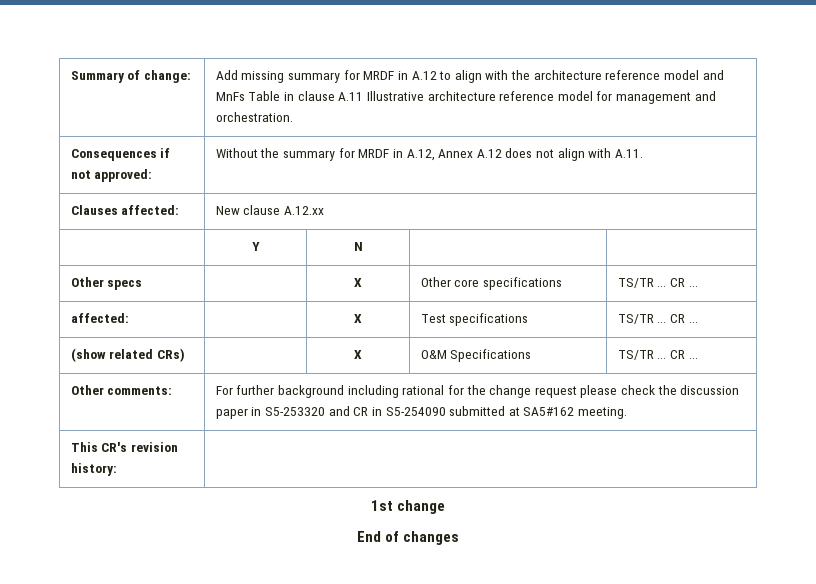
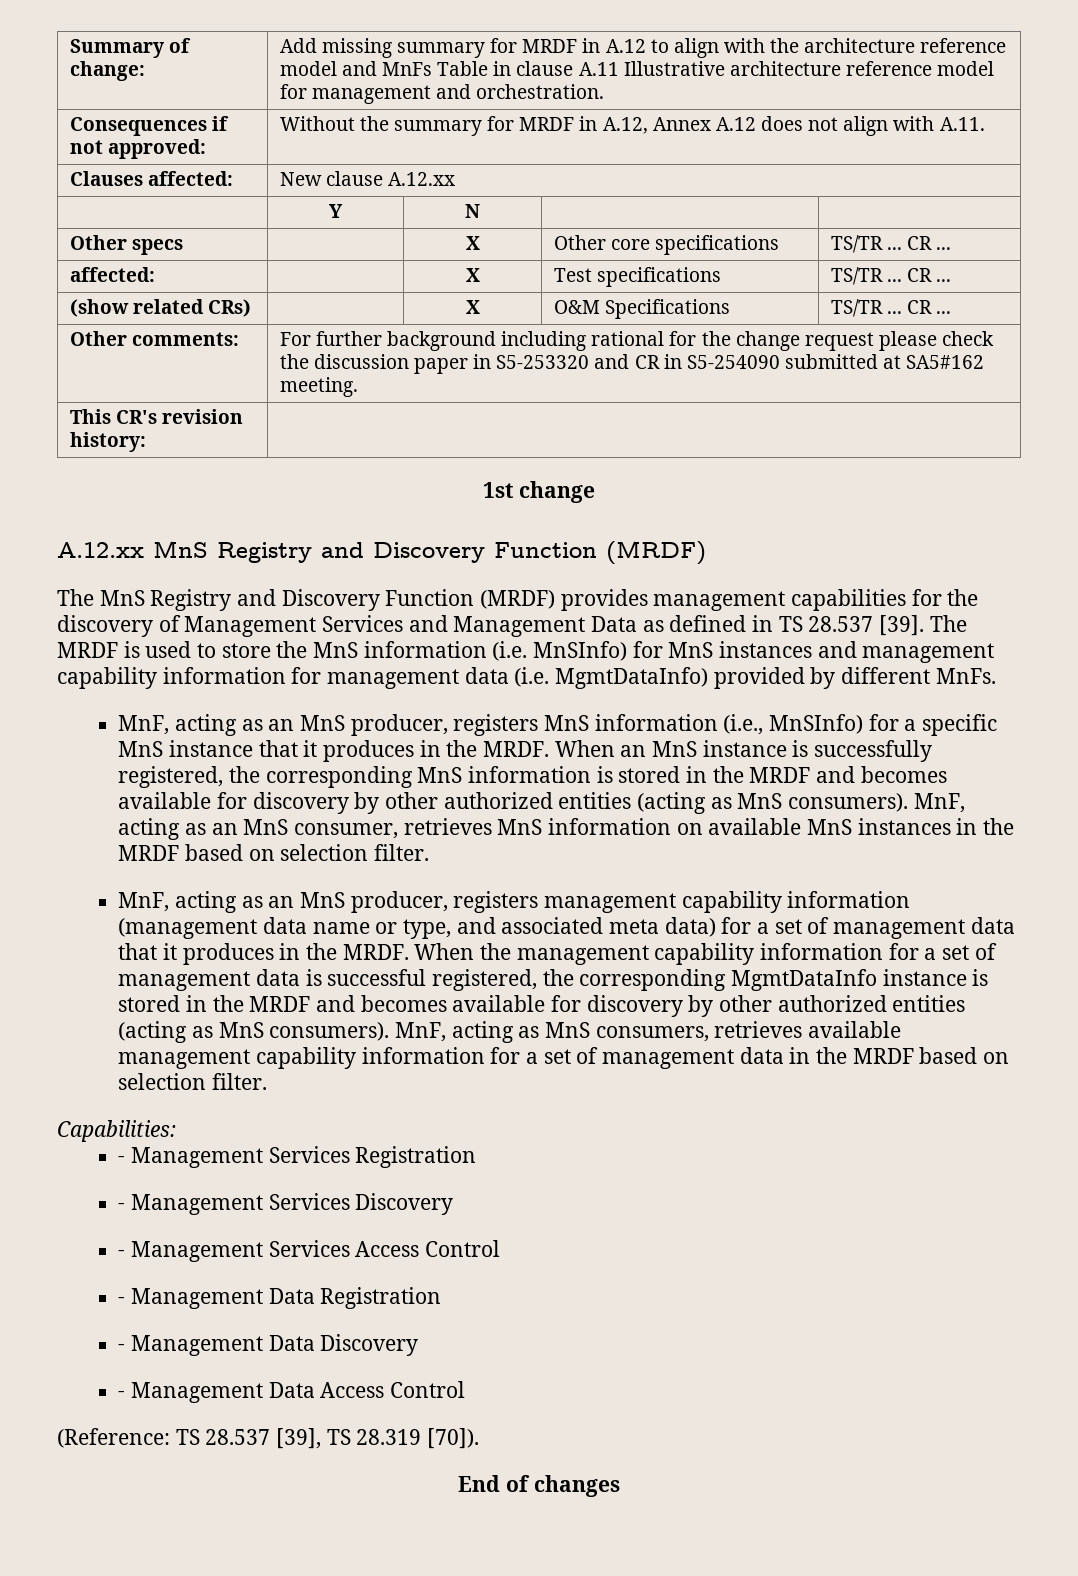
(446, 507) none -> [57,541,706,565] [57,589,979,611] [57,615,967,637] [57,641,995,663] [57,667,996,689] [118,714,998,736] [118,740,933,762] [118,766,947,788] [118,792,965,814] [118,818,1015,840] [118,844,430,861] [118,891,911,913] [118,917,1015,939] [118,943,997,965] [118,969,989,991] [118,995,966,1017] [118,1021,902,1043] [118,1047,1010,1069] [118,1073,268,1090] [57,1120,176,1142] [118,1146,477,1168] [118,1193,454,1215] [118,1240,501,1262] [118,1287,442,1309] [118,1334,419,1356] [118,1381,466,1403] [57,1428,480,1449] // A.12.xx MnS Registry and Discovery Function (MRDF) // The MnS Registry and Discovery Function (MRDF) provides management capabilities for the discovery of Management Services and Management Data as defined in TS 28.537 [39]. The MRDF is used to store the MnS information (i.e. MnSInfo) for MnS instances and management capability information for management data (i.e. MgmtDataInfo) provided by different MnFs. // MnF, acting as an MnS producer, registers MnS information (i.e., MnSInfo) for a specific MnS instance that it produces in the MRDF. When an MnS instance is successfully registered, the corresponding MnS information is stored in the MRDF and becomes available for discovery by other authorized entities (acting as MnS consumers). MnF, acting as an MnS consumer, retrieves MnS information on available MnS instances in the MRDF based on selection filter. // MnF, acting as an MnS producer, registers management capability information (management data name or type, and associated meta data) for a set of management data that it produces in the MRDF. When the management capability information for a set of management data is successful registered, the corresponding MgmtDataInfo instance is stored in the MRDF and becomes available for discovery by other authorized entities (acting as MnS consumers). MnF, acting as MnS consumers, retrieves available management capability information for a set of management data in the MRDF based on selection filter. // Capabilities: // - Management Services Registration // - Management Services Discovery // - Management Services Access Control // - Management Data Registration // - Management Data Discovery // - Management Data Access Control // (Reference: TS 28.537 [39], TS 28.319 [70]).

